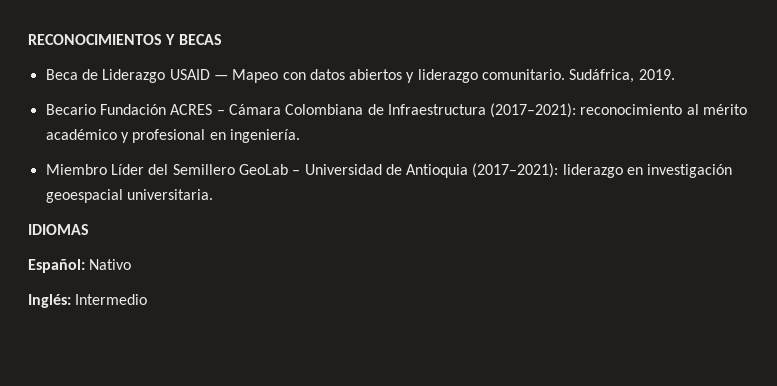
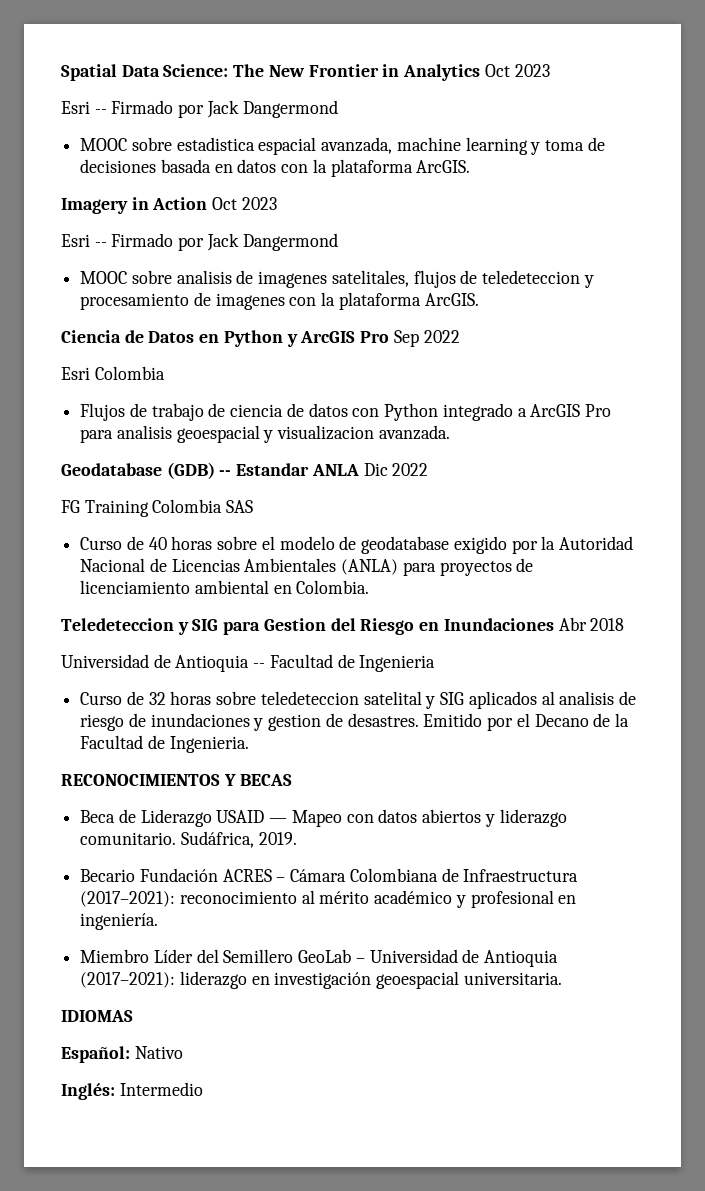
(28, 39) none -> [61,64,550,81] [61,100,338,118] [80,137,605,155] [80,159,471,177] [61,197,277,214] [61,233,338,251] [80,270,594,288] [80,292,479,310] [61,330,460,347] [61,366,165,380] [80,403,611,421] [80,425,450,443] [61,462,429,479] [61,499,254,517] [80,536,633,554] [80,558,534,576] [80,580,370,594] [61,617,625,635] [61,654,436,672] [80,691,636,709] [80,713,629,731] [80,735,249,753] Spatial Data Science: The New Frontier in Analytics Oct 2023 // Esri -- Firmado por Jack Dangermond // MOOC sobre estadistica espacial avanzada, machine learning y toma de decisiones basada en datos con la plataforma ArcGIS. // Imagery in Action Oct 2023 // Esri -- Firmado por Jack Dangermond // MOOC sobre analisis de imagenes satelitales, flujos de teledeteccion y procesamiento de imagenes con la plataforma ArcGIS. // Ciencia de Datos en Python y ArcGIS Pro Sep 2022 // Esri Colombia // Flujos de trabajo de ciencia de datos con Python integrado a ArcGIS Pro para analisis geoespacial y visualizacion avanzada. // Geodatabase (GDB) -- Estandar ANLA Dic 2022 // FG Training Colombia SAS // Curso de 40 horas sobre el modelo de geodatabase exigido por la Autoridad Nacional de Licencias Ambientales (ANLA) para proyectos de licenciamiento ambiental en Colombia. // Teledeteccion y SIG para Gestion del Riesgo en Inundaciones Abr 2018 // Universidad de Antioquia -- Facultad de Ingenieria // Curso de 32 horas sobre teledeteccion satelital y SIG aplicados al analisis de riesgo de inundaciones y gestion de desastres. Emitido por el Decano de la Facultad de Ingenieria. //

